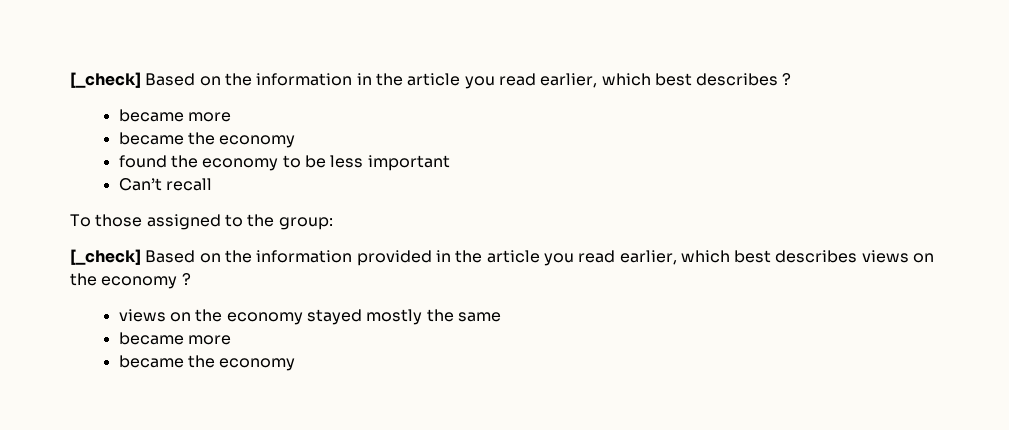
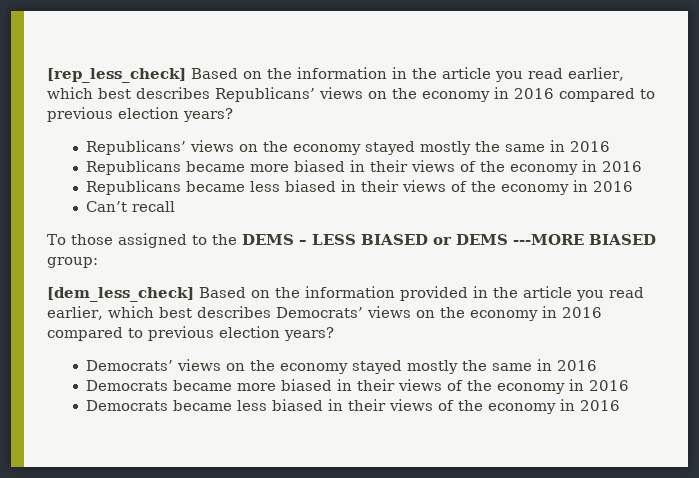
[70,72,141,88] [_check] -> [47,68,186,83] [rep_less_check]
[782,73,792,85] [118,109,232,122] [118,132,296,148] [118,155,450,171] ? // became more // became the economy // found the economy to be less important -> [215,87,655,102] [47,107,233,122] [86,140,611,155] [86,160,643,175] [86,180,634,195] Republicans’ views on the economy in 2016 compared to previous election years? // Republicans’ views on the economy stayed mostly the same in 2016 // Republicans became more biased in their views of the economy in 2016 // Republicans became less biased in their views of the economy in 2016
(275, 220) none -> [241,234,656,245] DEMS – LESS BIASED or DEMS ---MORE BIASED
[70,249,141,265] [_check] -> [47,287,194,302] [dem_less_check]
[861,250,935,263] [70,273,191,289] [118,309,501,325] [118,332,232,345] [118,355,296,371] views on the economy ? // views on the economy stayed mostly the same // became more // became the economy -> [275,306,602,321] [47,326,334,341] [86,359,598,374] [86,379,630,394] [86,399,621,414] Democrats’ views on the economy in 2016 compared to previous election years? // Democrats’ views on the economy stayed mostly the same in 2016 // Democrats became more biased in their views of the economy in 2016 // Democrats became less biased in their views of the economy in 2016

